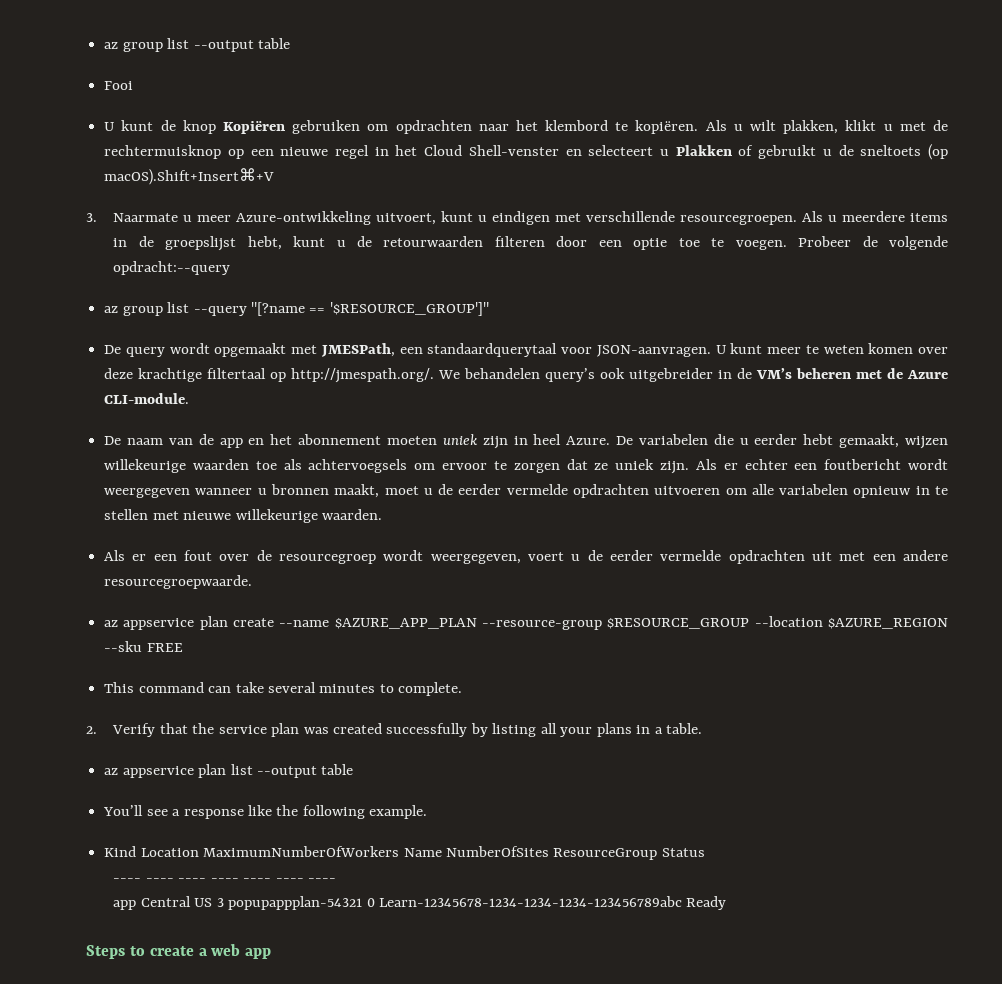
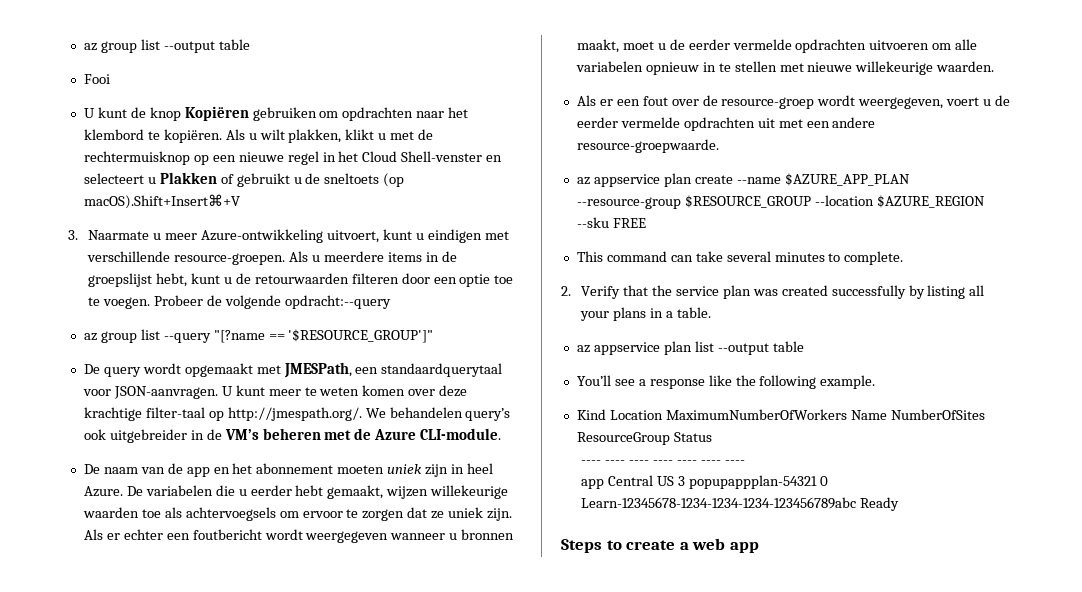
[680,215,798,225] resourcegroepen. -> [174,253,286,265] resource-groepen.
[207,368,267,379] filtertaal -> [145,407,205,418] filter-taal
[279,554,377,564] resourcegroep -> [721,97,815,109] resource-groep
[104,575,253,589] resourcegroepwaarde. -> [576,139,719,153] resource-groepwaarde.

